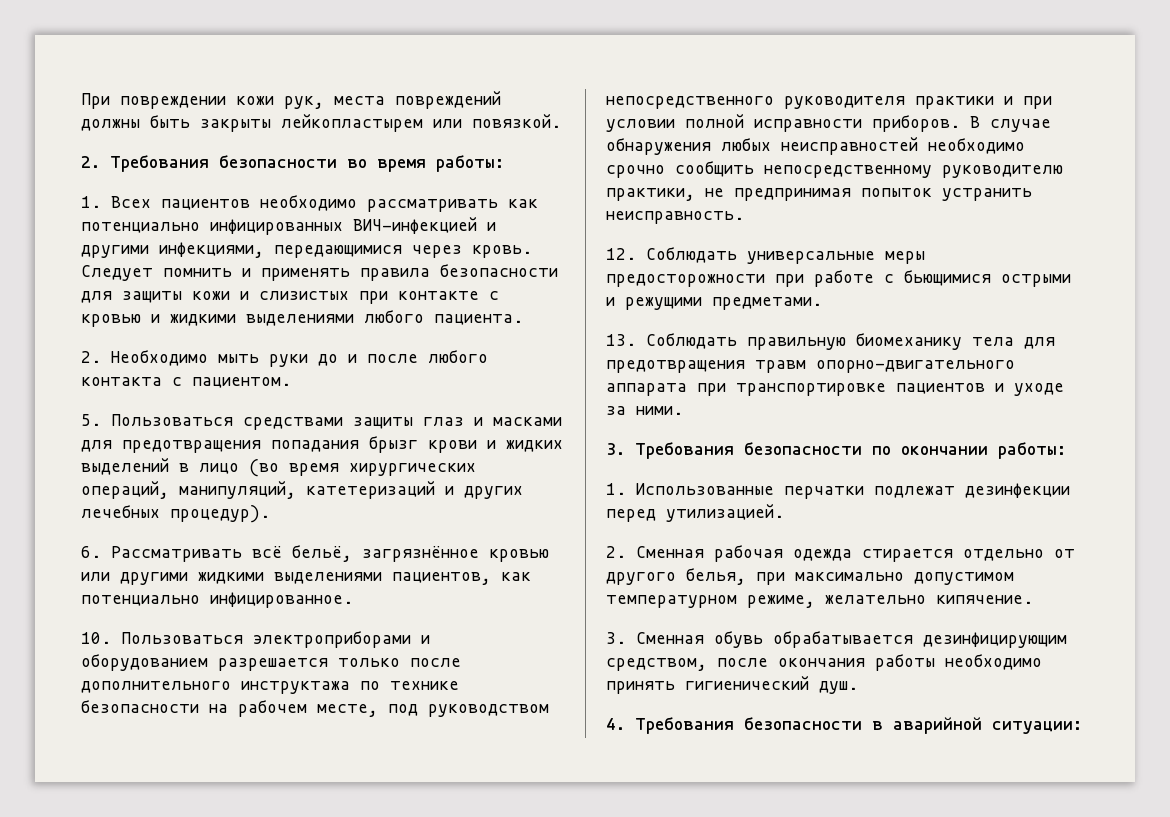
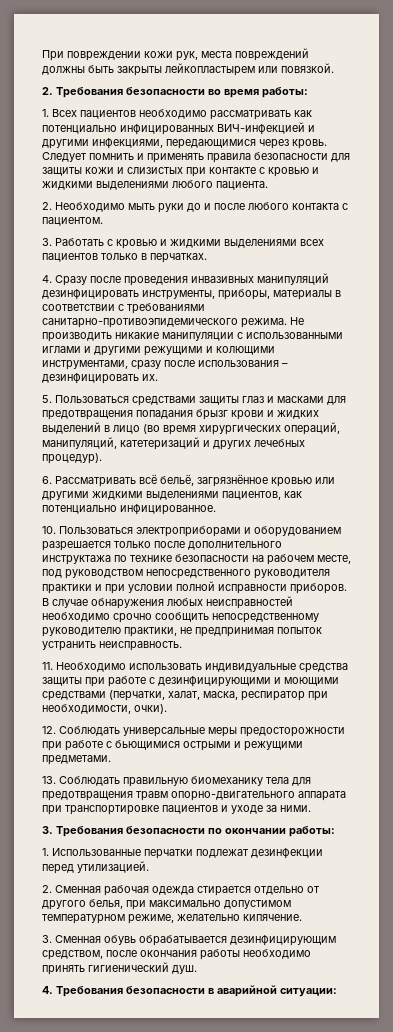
(291, 382) none -> [42,238,324,249] [42,253,207,263] [42,273,329,286] [42,289,341,300] [42,303,205,314] [42,317,304,328] [42,332,343,342] [42,346,275,356] [42,360,288,370] [42,373,158,384] // 3. Работать с кровью и жидкими выделениями всех пациентов только в перчатках. // 4. Сразу после проведения инвазивных манипуляций дезинфицировать инструменты, приборы, материалы в соответствии с требованиями санитарно-противоэпидемического режима. Не производить никакие манипуляции с использованными иглами и другими режущими и колющими инструментами, сразу после использования – дезинфицировать их.
(744, 217) none -> [42,662,348,673] [42,676,339,687] [42,690,328,701] [42,704,167,714] // 11. Необходимо использовать индивидуальные средства защиты при работе с дезинфицирующими и моющими средствами (перчатки, халат, маска, респиратор при необходимости, очки).

